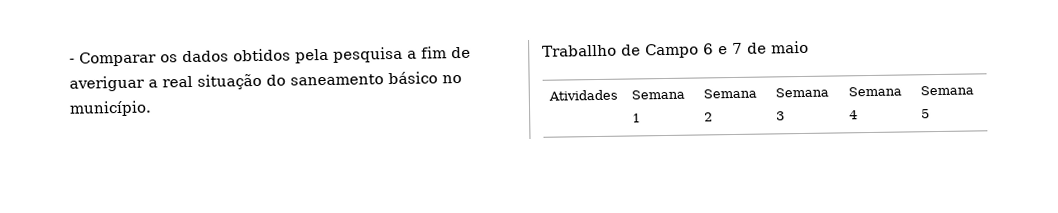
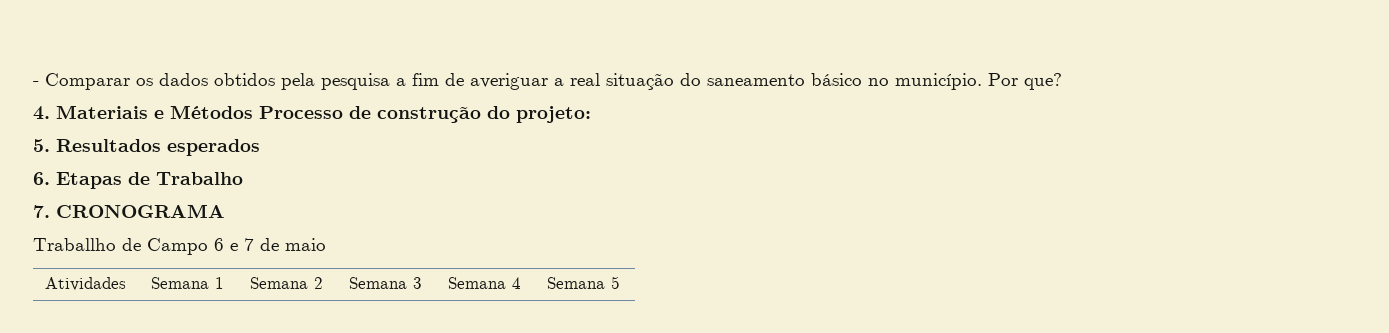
(152, 108) none -> [988,73,1062,90] [33,105,591,123] [33,139,260,156] [33,172,243,189] [33,204,225,218] Por que? // 4. Materiais e Métodos Processo de construção do projeto: // 5. Resultados esperados // 6. Etapas de Trabalho // 7. CRONOGRAMA

